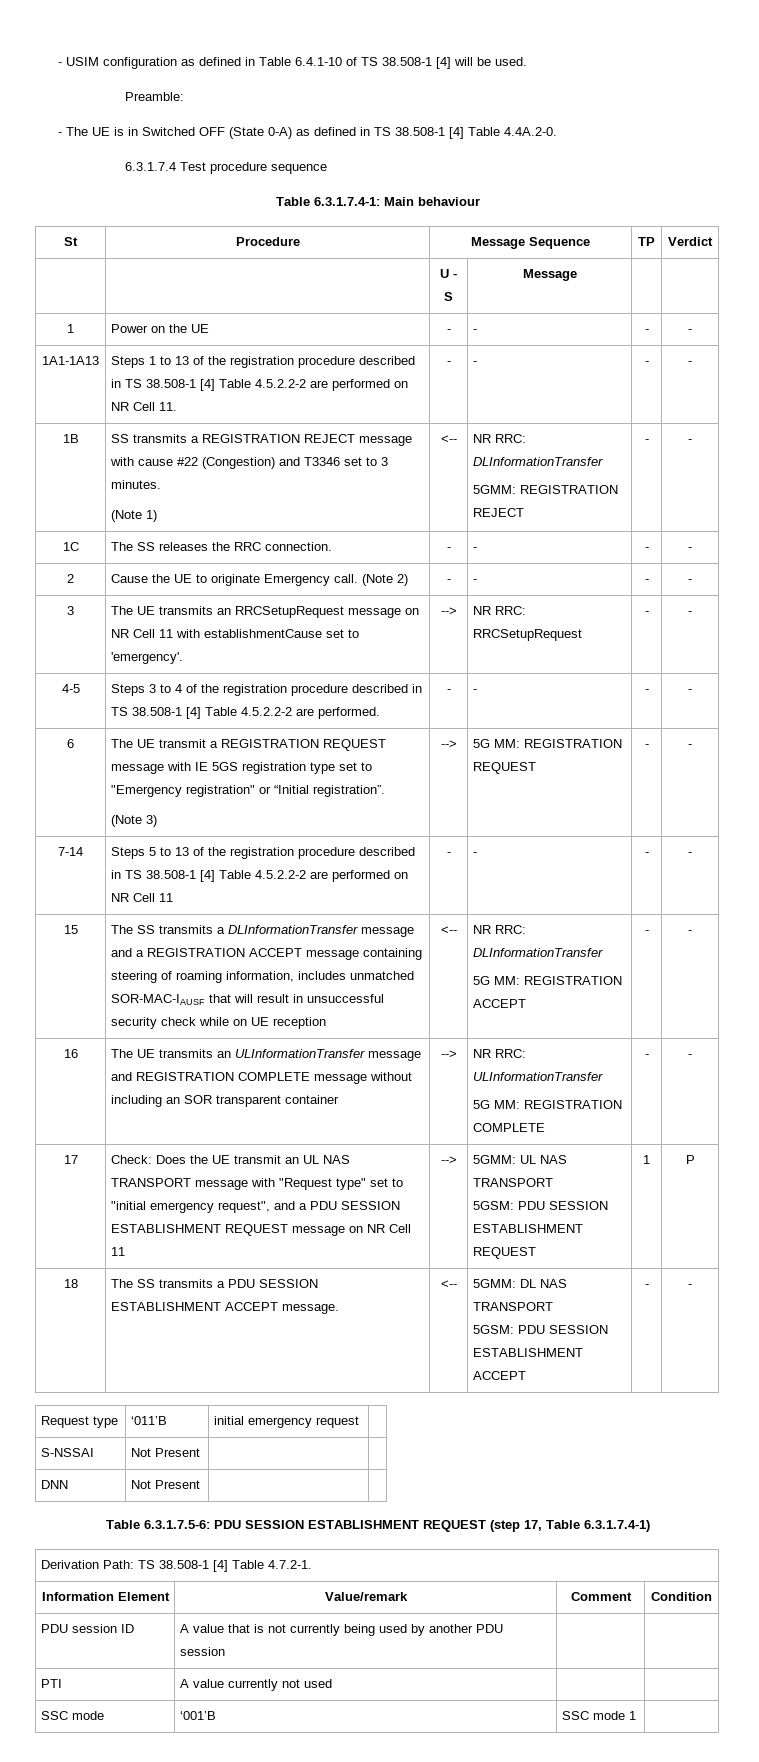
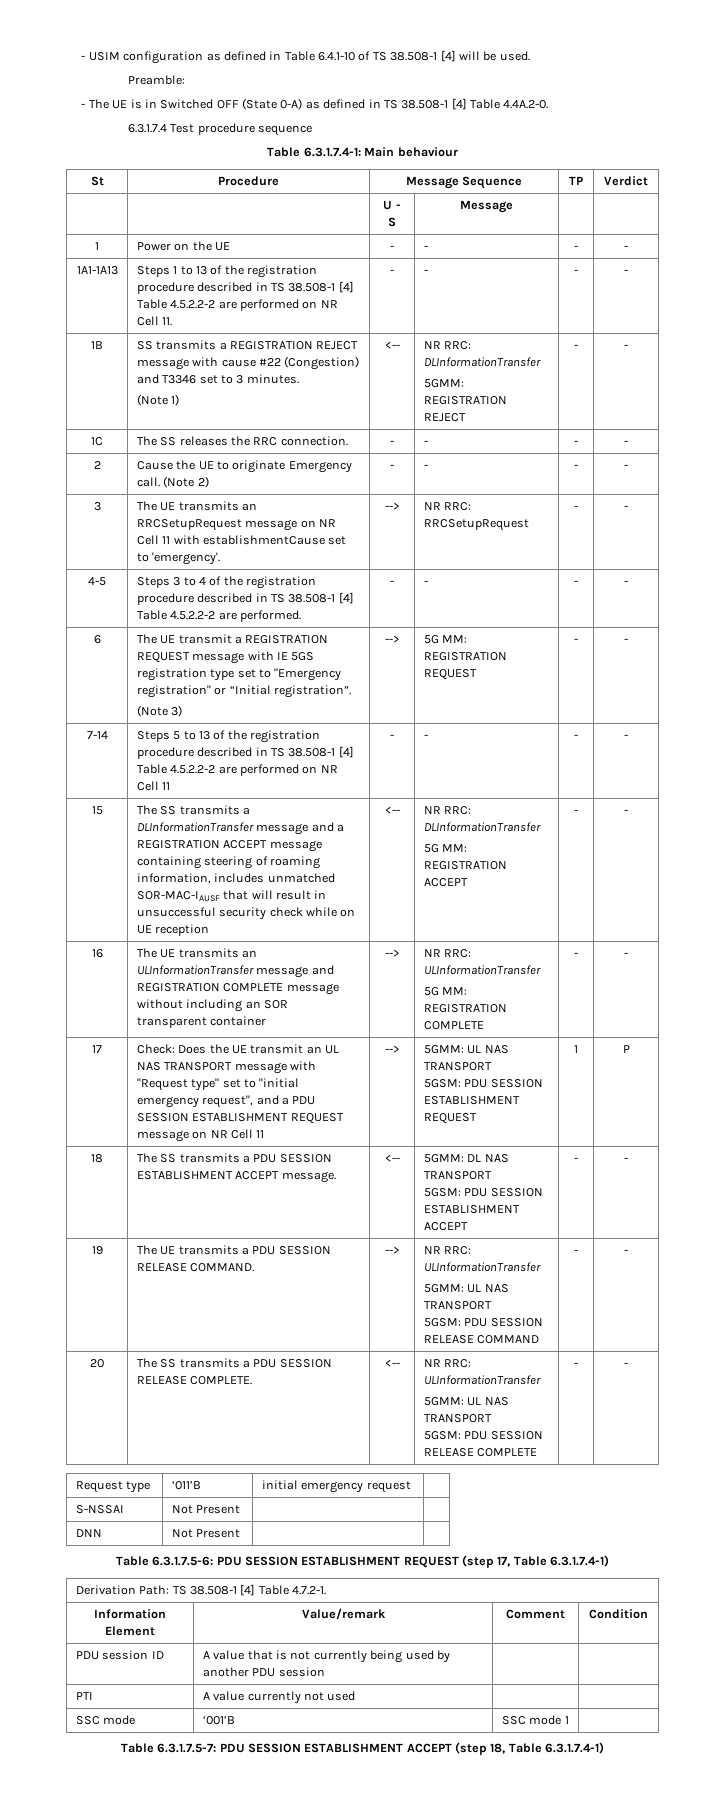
(692, 1286) none -> [91,1246,103,1255] [136,1245,331,1255] [136,1263,255,1272] [384,1246,400,1254] [423,1246,472,1255] [423,1262,541,1272] [423,1284,509,1293] [423,1301,492,1310] [423,1318,543,1327] [423,1335,540,1344] [574,1249,578,1254] [624,1249,628,1254] [90,1359,104,1368] [136,1358,332,1368] [136,1376,253,1385] [384,1359,400,1367] [423,1359,472,1368] [423,1375,541,1385] [423,1397,509,1406] [423,1414,492,1423] [423,1431,543,1440] [423,1448,538,1457] [574,1362,578,1367] [624,1362,628,1367] // 19 | The UE transmits a PDU SESSION RELEASE COMMAND. | --> | NR RRC: ULInformationTransfer // 5GMM: UL NAS TRANSPORT // 5GSM: PDU SESSION RELEASE COMMAND | - | - // 20 | The SS transmits a PDU SESSION RELEASE COMPLETE. | <-- | NR RRC: ULInformationTransfer // 5GMM: UL NAS TRANSPORT // 5GSM: PDU SESSION RELEASE COMPLETE | - | -
(637, 1715) none -> [120,1742,605,1755] // Table 6.3.1.7.5-7: PDU SESSION ESTABLISHMENT ACCEPT (step 18, Table 6.3.1.7.4-1)

